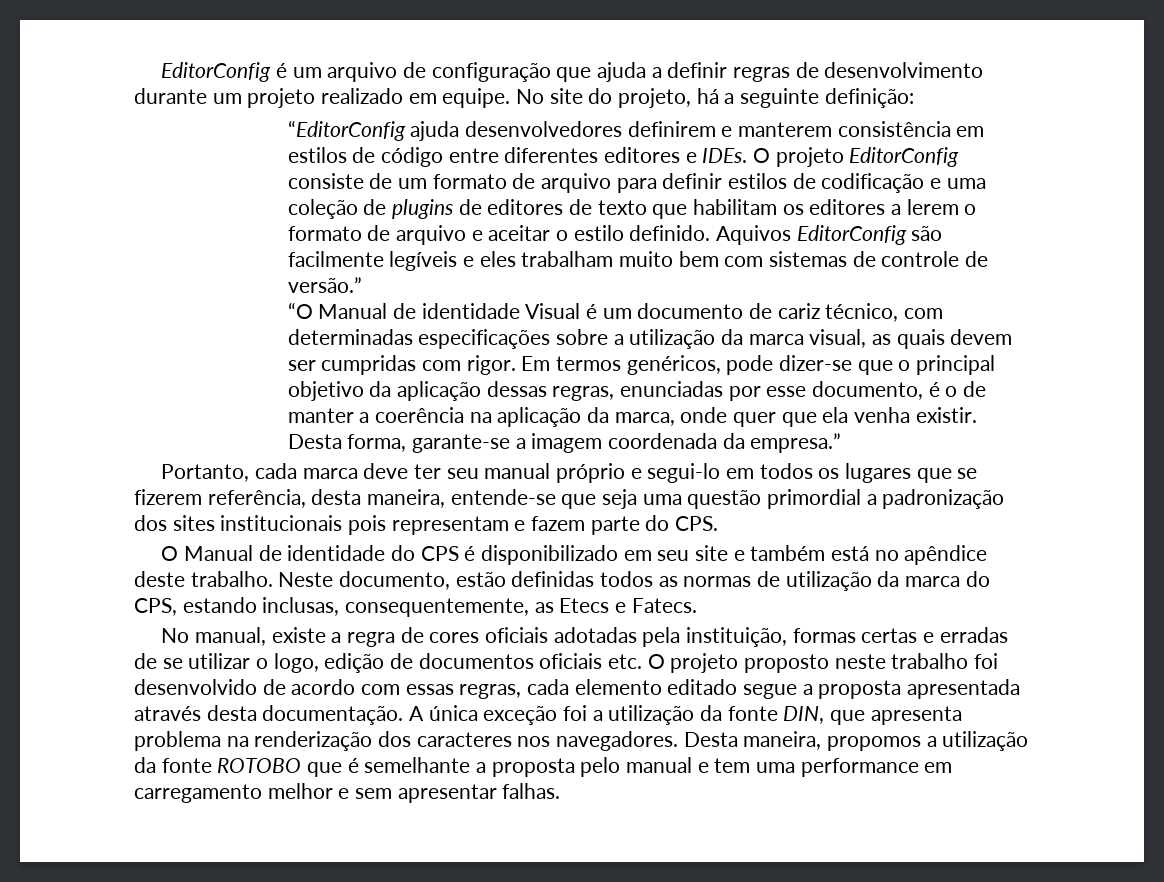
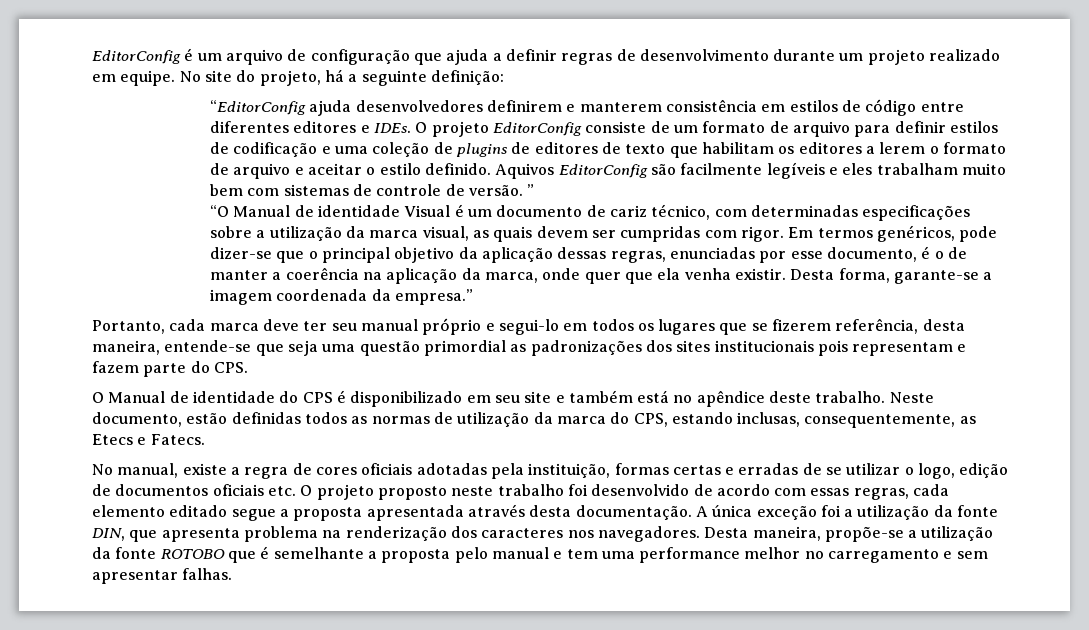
[287,277,362,293] versão.” -> [468,184,535,196] versão. ”
[866,489,1005,509] a padronização -> [510,340,642,356] as padronizações
[827,736,922,751] propomos -> [824,526,904,542] propõe-se
[924,762,953,773] [134,783,333,803] em carregamento melhor -> [744,547,940,563] melhor no carregamento

